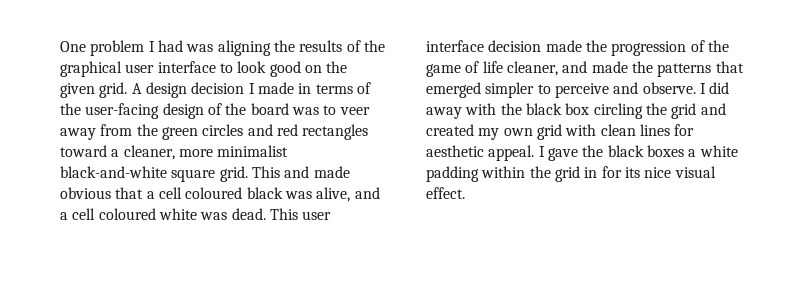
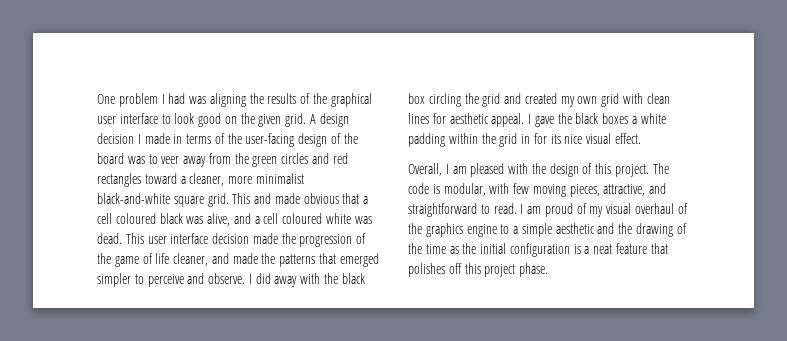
(465, 193) none -> [408,163,669,177] [408,183,667,197] [408,203,688,217] [408,223,687,237] [408,243,668,257] [408,263,549,277] // Overall, I am pleased with the design of this project. The code is modular, with few moving pieces, attractive, and straightforward to read. I am proud of my visual overhaul of the graphics engine to a simple aesthetic and the drawing of the time as the initial configuration is a neat feature that polishes off this project phase.

